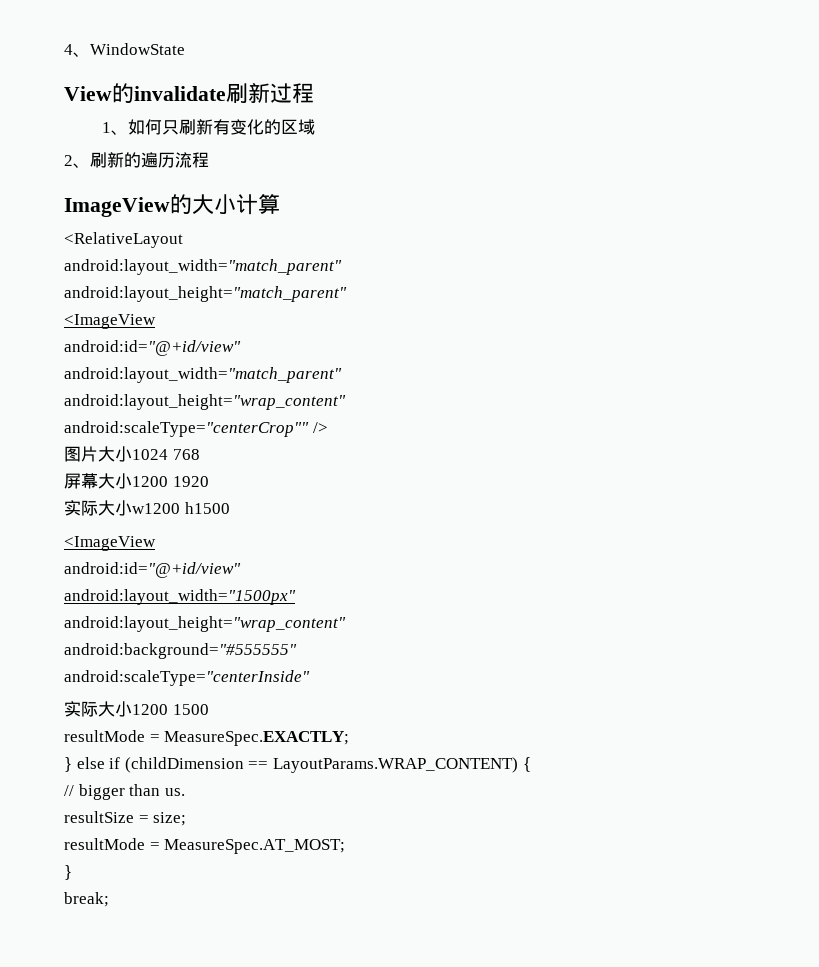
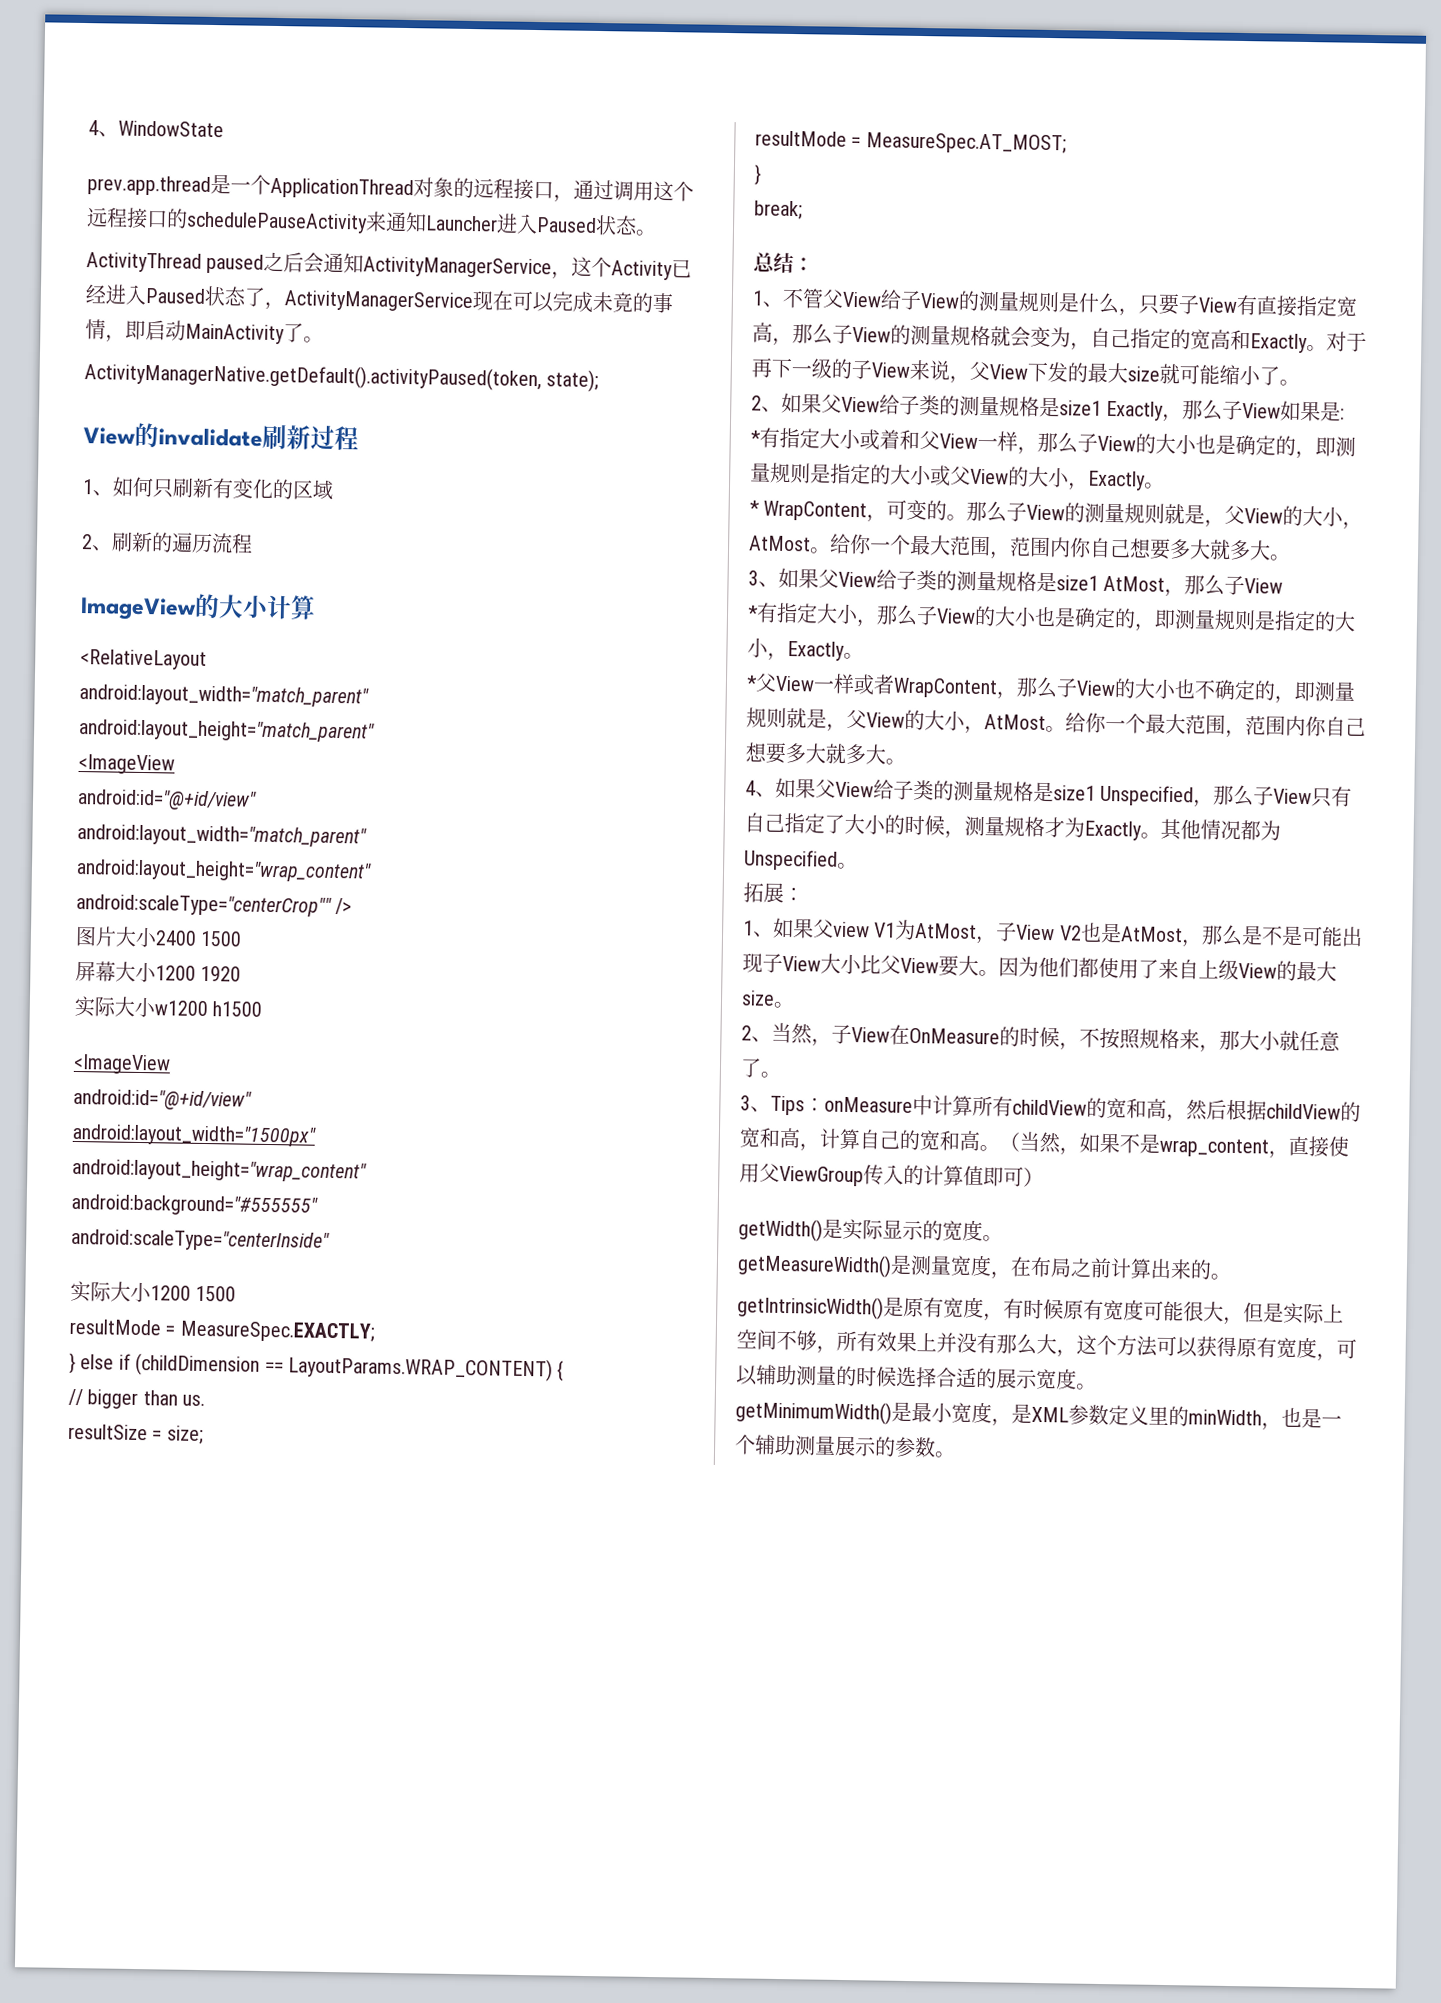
(185, 49) none -> [87,173,694,203] [86,207,656,236] [86,251,693,281] [85,284,673,314] [85,319,324,345] [84,362,600,393] // prev.app.thread是一个ApplicationThread对象的远程接口，通过调用这个远程接口的schedulePauseActivity来通知Launcher进入Paused状态。 // ActivityThread paused之后会通知ActivityManagerService，这个Activity已经进入Paused状态了，ActivityManagerService现在可以完成未竟的事情，即启动MainActivity了。 // ActivityManagerNative.getDefault().activityPaused(token, state);
[132,449,200,460] 1024 768 -> [155,930,243,947] 2400 1500
(109, 899) none -> [753,252,814,274] [752,287,1358,317] [752,322,1367,354] [751,357,1300,386] [751,392,1346,423] [750,427,1356,460] [750,462,1165,491] [749,499,1364,530] [749,533,1291,561] [748,567,1284,598] [747,602,1356,632] [747,637,864,661] [746,673,1356,704] [746,707,1366,739] [745,742,906,765] [745,777,1353,808] [744,812,1281,841] [744,849,858,871] [743,882,804,903] [743,917,1363,948] [742,953,1337,982] [741,990,794,1009] [741,1022,1341,1053] [740,1058,781,1078] [740,1094,1361,1123] [739,1127,1349,1159] [739,1163,1044,1188] [738,1218,1003,1242] [737,1253,1231,1280] [737,1295,1344,1326] [736,1329,1357,1362] [736,1364,1097,1390] [735,1400,1342,1431] [734,1434,956,1458] // 总结： // 1、不管父View给子View的测量规则是什么，只要子View有直接指定宽高，那么子View的测量规格就会变为，自己指定的宽高和Exactly。对于再下一级的子View来说，父View下发的最大size就可能缩小了。 // 2、如果父View给子类的测量规格是size1 Exactly，那么子View如果是: // *有指定大小或着和父View一样，那么子View的大小也是确定的，即测量规则是指定的大小或父View的大小，Exactly。 // * WrapContent，可变的。那么子View的测量规则就是，父View的大小，AtMost。给你一个最大范围，范围内你自己想要多大就多大。 // 3、如果父View给子类的测量规格是size1 AtMost，那么子View // *有指定大小，那么子View的大小也是确定的，即测量规则是指定的大小，Exactly。 // *父View一样或者WrapContent，那么子View的大小也不确定的，即测量规则就是，父View的大小，AtMost。给你一个最大范围，范围内你自己想要多大就多大。 // 4、如果父View给子类的测量规格是size1 Unspecified，那么子View只有自己指定了大小的时候，测量规格才为Exactly。其他情况都为Unspecified。 // 拓展： // 1、如果父view V1为AtMost，子View V2也是AtMost，那么是不是可能出现子View大小比父View要大。因为他们都使用了来自上级View的最大size。 // 2、当然，子View在OnMeasure的时候，不按照规格来，那大小就任意了。 // 3、Tips：onMeasure中计算所有childView的宽和高，然后根据childView的宽和高，计算自己的宽和高。（当然，如果不是wrap_content，直接使用父ViewGroup传入的计算值即可） // getWidth()是实际显示的宽度。 // getMeasureWidth()是测量宽度，在布局之前计算出来的。 // getIntrinsicWidth()是原有宽度，有时候原有宽度可能很大，但是实际上空间不够，所有效果上并没有那么大，这个方法可以获得原有宽度，可以辅助测量的时候选择合适的展示宽度。 // getMinimumWidth()是最小宽度，是XML参数定义里的minWidth，也是一个辅助测量展示的参数。

